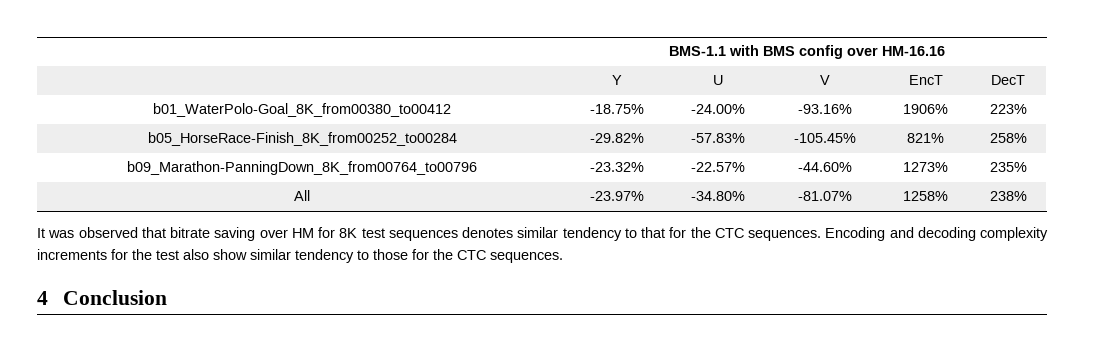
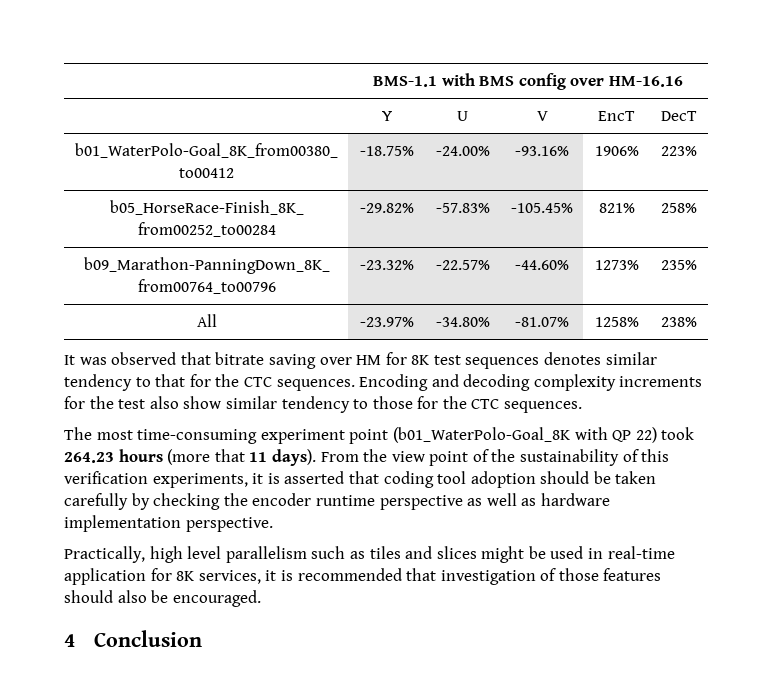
(563, 257) none -> [64,427,695,444] [64,449,670,466] [64,471,657,488] [64,493,610,510] [64,515,273,532] [64,546,675,563] [64,568,662,585] [64,590,261,607] // The most time-consuming experiment point (b01_WaterPolo-Goal_8K with QP 22) took 264.23 hours (more that 11 days). From the view point of the sustainability of this verification experiments, it is asserted that coding tool adoption should be taken carefully by checking the encoder runtime perspective as well as hardware implementation perspective. // Practically, high level parallelism such as tiles and slices might be used in real-time application for 8K services, it is recommended that investigation of those features should also be encouraged.

